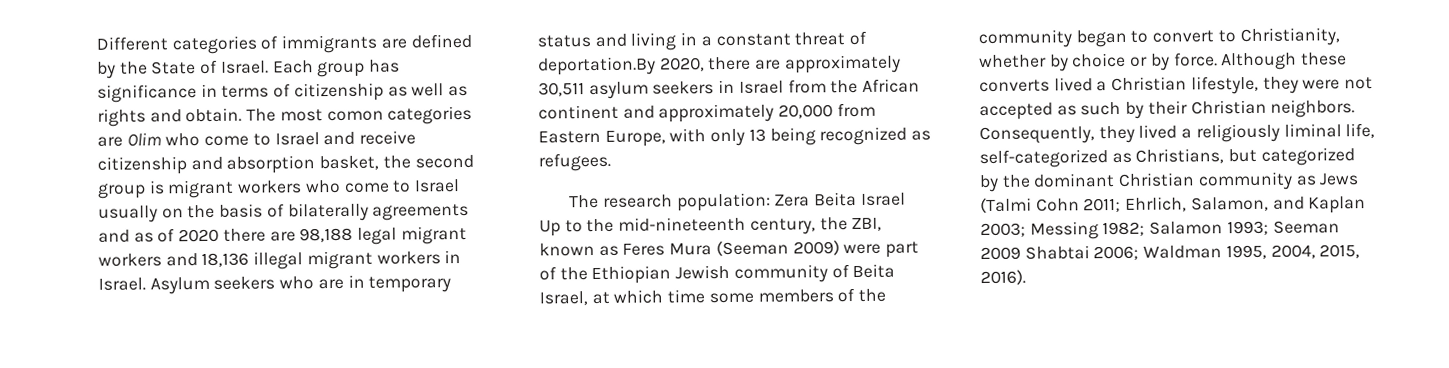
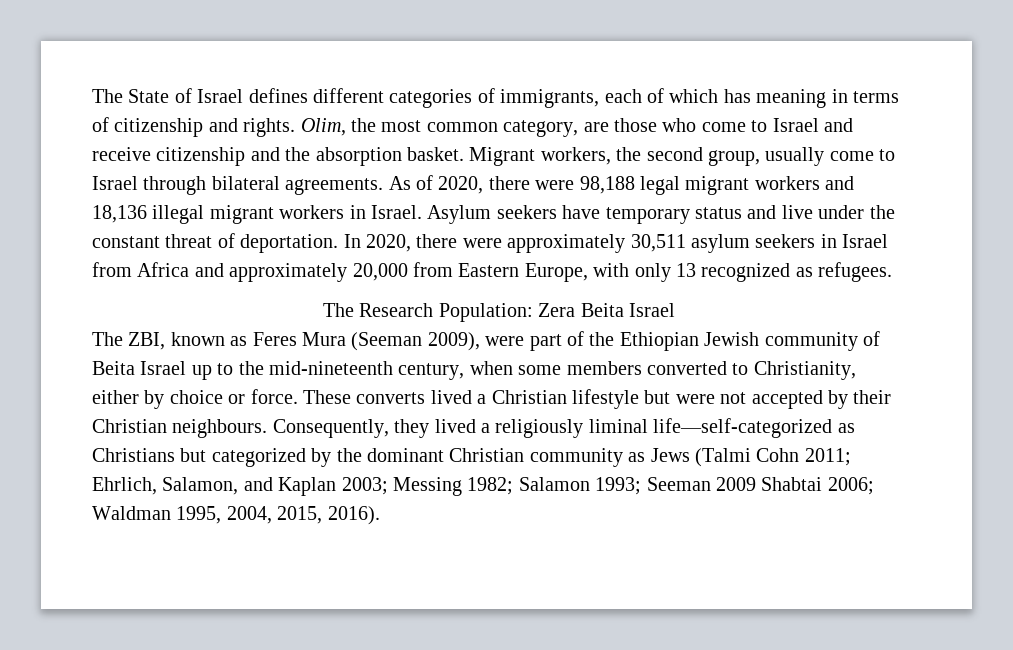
[96,33,472,55] [97,59,401,79] [97,82,469,103] [97,105,473,127] [97,132,162,147] Different categories of immigrants are defined by the State of Israel. Each group has significance in terms of citizenship as well as rights and obtain. The most comon categories are Olim -> [92,88,899,108] [92,117,657,137] The State of Israel defines different categories of immigrants, each of which has meaning in terms of citizenship and rights. Olim, the most common category, are those
[226,154,474,174] [97,179,461,199] [98,202,470,223] [98,228,296,243] absorption basket, the second group is migrant workers who come to Israel usually on the basis of bilaterally agreements and as of 2020 there are -> [285,147,896,166] [92,175,575,195] the absorption basket. Migrant workers, the second group, usually come to Israel through bilateral agreements. As of 2020, there were
[279,274,452,293] [537,32,712,51] who are in temporary status and living in a -> [562,205,895,224] have temporary status and live under the
[538,56,782,76] deportation.By 2020, there are -> [240,234,502,253] deportation. In 2020, there were
[830,78,921,94] [538,104,619,120] the African continent -> [137,262,190,277] Africa
[769,127,816,146] being -> (696, 270) none
[602,192,771,212] research population: -> [359,303,533,322] Research Population:
[539,216,848,237] Up to the mid-nineteenth century, the -> [92,332,123,346] The
[792,240,840,256] 2009) -> [427,332,480,351] 2009),
[539,287,887,306] [978,29,1215,49] Israel, at which time some members of the community began to convert -> [140,361,727,380] Israel up to the mid-nineteenth century, when some members converted
[979,54,1047,69] whether -> [92,390,139,404] either
[1150,52,1348,71] by force. Although these -> [250,389,351,404] force. These
[1190,75,1299,95] lifestyle, they -> [571,389,671,409] lifestyle but
[1056,101,1122,116] as such -> (823, 399) none
[1270,99,1356,118] neighbors. -> [172,419,268,438] neighbours.
[1345,122,1376,139] [979,148,1225,169] life, self-categorized as Christians, -> [653,418,855,438] [92,448,175,462] life—self-categorized as Christians

